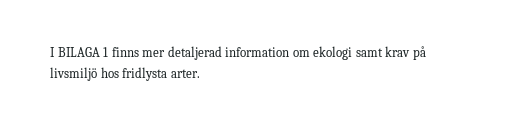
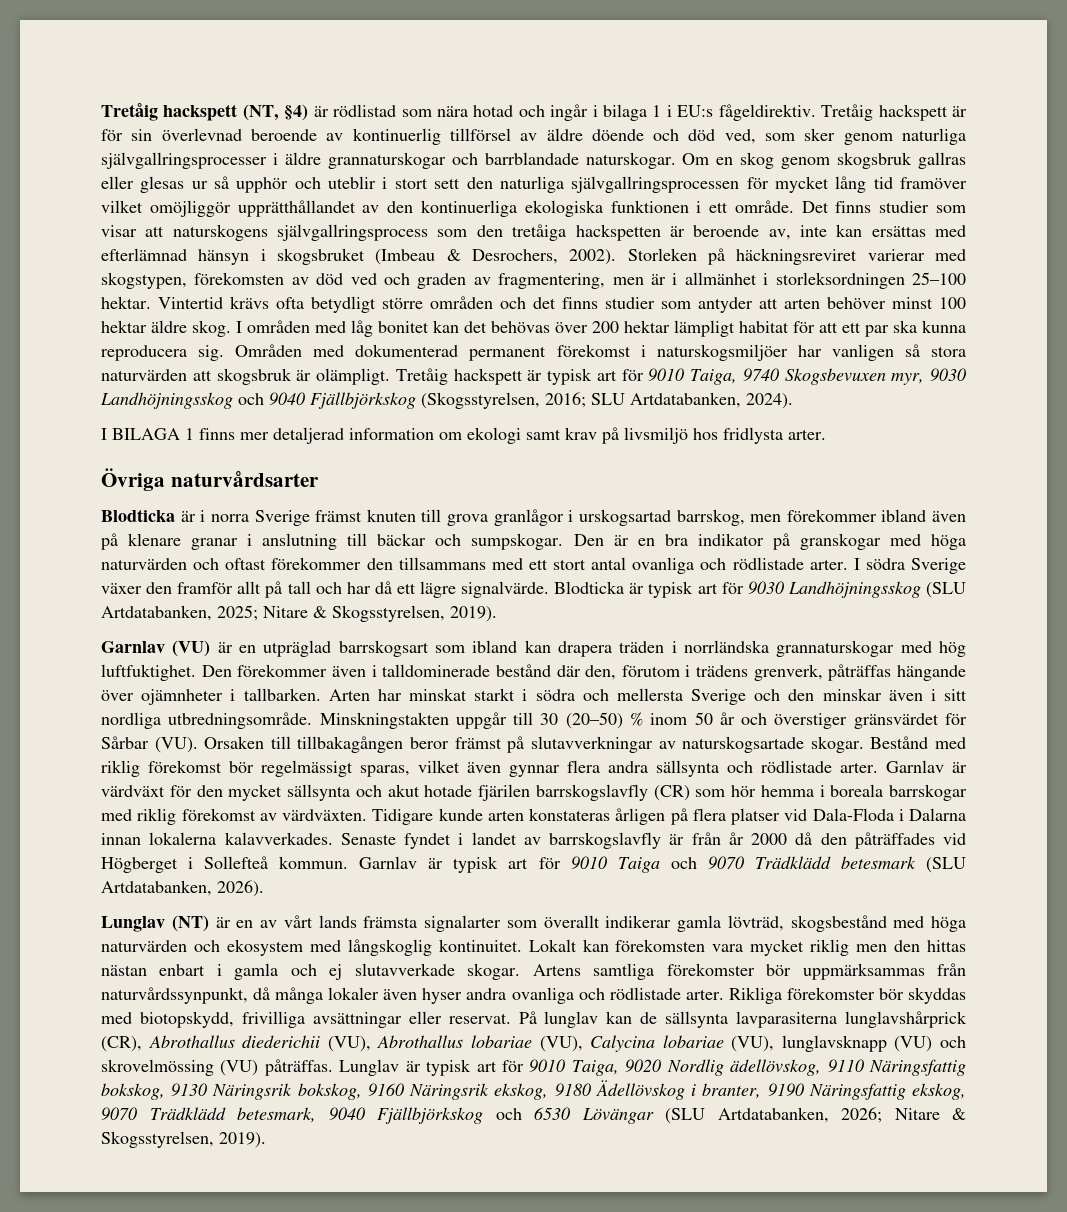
(50, 52) none -> [101,103,968,121] [101,128,966,145] [101,152,966,169] [101,176,968,193] [101,200,967,217] [101,224,967,241] [101,248,967,265] [101,272,966,289] [101,296,966,313] [101,320,966,337] [101,344,967,361] [101,368,966,385] [100,392,793,409] Tretåig hackspett (NT, §4) är rödlistad som nära hotad och ingår i bilaga 1 i EU:s fågeldirektiv. Tretåig hackspett är för sin överlevnad beroende av kontinuerlig tillförsel av äldre döende och död ved, som sker genom naturliga självgallringsprocesser i äldre grannaturskogar och barrblandade naturskogar. Om en skog genom skogsbruk gallras eller glesas ur så upphör och uteblir i stort sett den naturliga självgallringsprocessen för mycket lång tid framöver vilket omöjliggör upprätthållandet av den kontinuerliga ekologiska funktionen i ett område. Det finns studier som visar att naturskogens självgallringsprocess som den tretåiga hackspetten är beroende av, inte kan ersättas med efterlämnad hänsyn i skogsbruket (Imbeau & Desrochers, 2002). Storleken på häckningsreviret varierar med skogstypen, förekomsten av död ved och graden av fragmentering, men är i allmänhet i storleksordningen 25–100 hektar. Vintertid krävs ofta betydligt större områden och det finns studier som antyder att arten behöver minst 100 hektar äldre skog. I områden med låg bonitet kan det behövas över 200 hektar lämpligt habitat för att ett par ska kunna reproducera sig. Områden med dokumenterad permanent förekomst i naturskogsmiljöer har vanligen så stora naturvärden att skogsbruk är olämpligt. Tretåig hackspett är typisk art för 9010 Taiga, 9740 Skogsbevuxen myr, 9030 Landhöjningsskog och 9040 Fjällbjörkskog (Skogsstyrelsen, 2016; SLU Artdatabanken, 2024). //
(200, 73) none -> [101,468,319,491] [101,509,966,526] [101,533,966,550] [101,557,966,574] [101,581,966,598] [101,605,497,622] [101,640,967,657] [101,664,966,681] [101,688,967,705] [101,712,968,729] [101,736,967,753] [101,760,967,777] [101,784,967,801] [101,808,966,825] [101,832,966,849] [101,856,967,873] [101,880,264,897] [101,915,966,932] [101,939,967,956] [101,963,966,980] [101,987,966,1004] [101,1011,967,1028] [101,1035,967,1052] [101,1059,967,1076] [101,1080,967,1100] [101,1107,966,1124] [101,1131,266,1148] // Övriga naturvårdsarter // Blodticka är i norra Sverige främst knuten till grova granlågor i urskogsartad barrskog, men förekommer ibland även på klenare granar i anslutning till bäckar och sumpskogar. Den är en bra indikator på granskogar med höga naturvärden och oftast förekommer den tillsammans med ett stort antal ovanliga och rödlistade arter. I södra Sverige växer den framför allt på tall och har då ett lägre signalvärde. Blodticka är typisk art för 9030 Landhöjningsskog (SLU Artdatabanken, 2025; Nitare & Skogsstyrelsen, 2019). // Garnlav (VU) är en utpräglad barrskogsart som ibland kan drapera träden i norrländska grannaturskogar med hög luftfuktighet. Den förekommer även i talldominerade bestånd där den, förutom i trädens grenverk, påträffas hängande över ojämnheter i tallbarken. Arten har minskat starkt i södra och mellersta Sverige och den minskar även i sitt nordliga utbredningsområde. Minskningstakten uppgår till 30 (20–50) % inom 50 år och överstiger gränsvärdet för Sårbar (VU). Orsaken till tillbakagången beror främst på slutavverkningar av naturskogsartade skogar. Bestånd med riklig förekomst bör regelmässigt sparas, vilket även gynnar flera andra sällsynta och rödlistade arter. Garnlav är värdväxt för den mycket sällsynta och akut hotade fjärilen barrskogslavfly (CR) som hör hemma i boreala barrskogar med riklig förekomst av värdväxten. Tidigare kunde arten konstateras årligen på flera platser vid Dala-Floda i Dalarna innan lokalerna kalavverkades. Senaste fyndet i landet av barrskogslavfly är från år 2000 då den påträffades vid Högberget i Sollefteå kommun. Garnlav är typisk art för 9010 Taiga och 9070 Trädklädd betesmark (SLU Artdatabanken, 2026). // Lunglav (NT) är en av vårt lands främsta signalarter som överallt indikerar gamla lövträd, skogsbestånd med höga naturvärden och ekosystem med långskoglig kontinuitet. Lokalt kan förekomsten vara mycket riklig men den hittas nästan enbart i gamla och ej slutavverkade skogar. Artens samtliga förekomster bör uppmärksammas från naturvårdssynpunkt, då många lokaler även hyser andra ovanliga och rödlistade arter. Rikliga förekomster bör skyddas med biotopskydd, frivilliga avsättningar eller reservat. På lunglav kan de sällsynta lavparasiterna lunglavshårprick (CR), Abrothallus diederichii (VU), Abrothallus lobariae (VU), Calycina lobariae (VU), lunglavsknapp (VU) och skrovelmössing (VU) påträffas. Lunglav är typisk art för 9010 Taiga, 9020 Nordlig ädellövskog, 9110 Näringsfattig bokskog, 9130 Näringsrik bokskog, 9160 Näringsrik ekskog, 9180 Ädellövskog i branter, 9190 Näringsfattig ekskog, 9070 Trädklädd betesmark, 9040 Fjällbjörkskog och 6530 Lövängar (SLU Artdatabanken, 2026; Nitare & Skogsstyrelsen, 2019).

